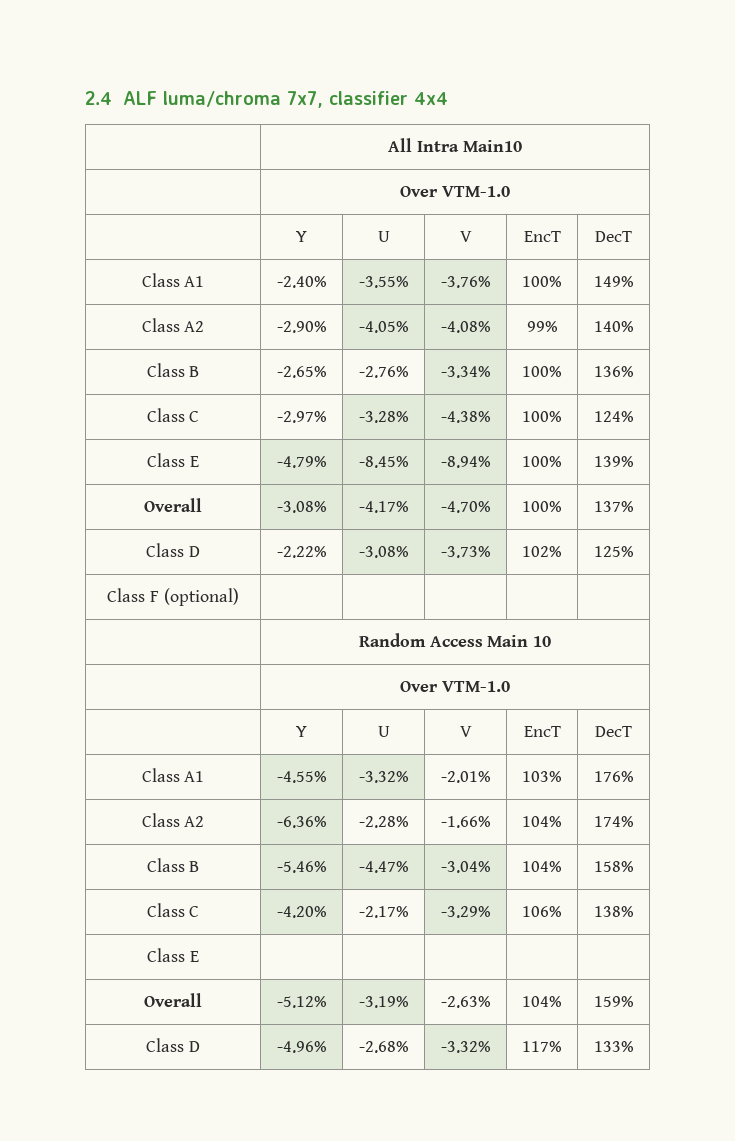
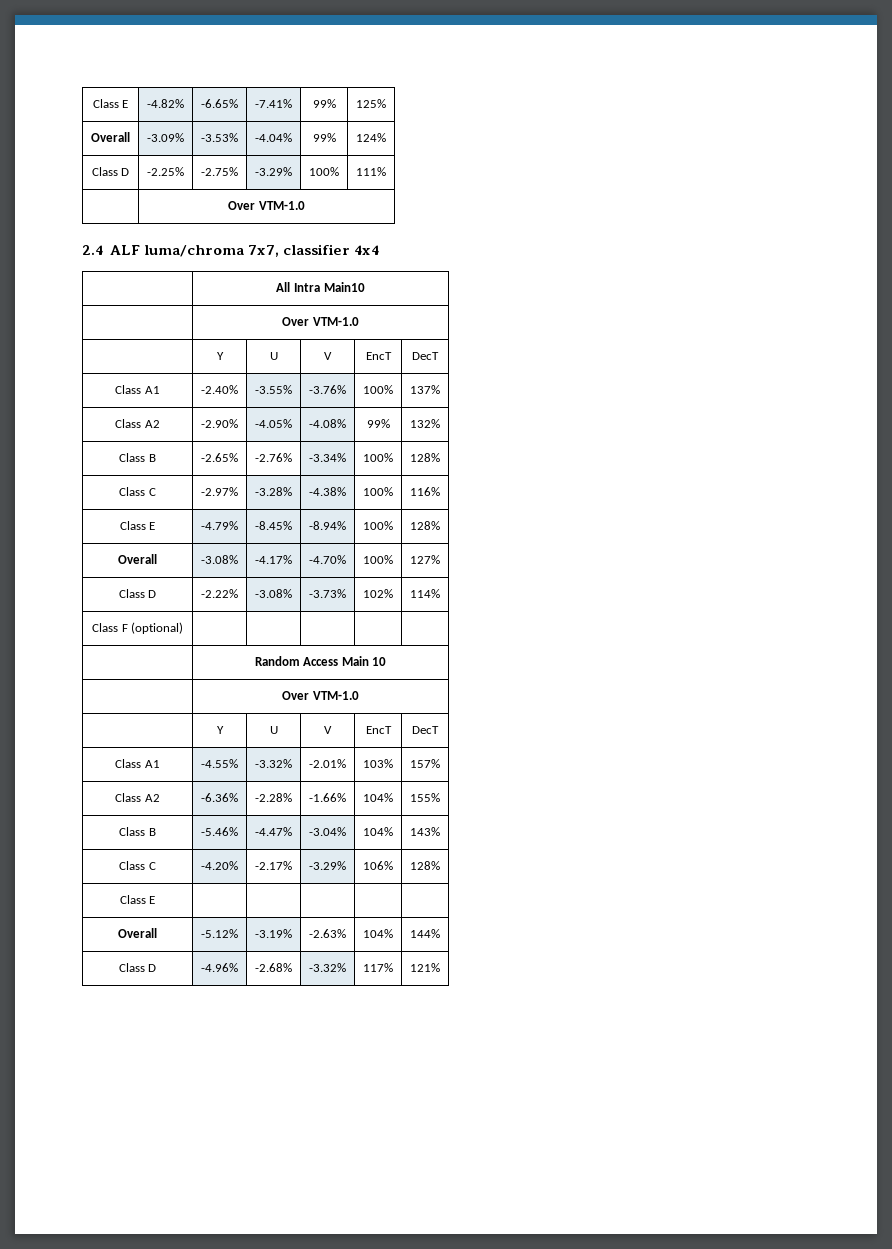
(85, 98) none -> [92,99,129,108] [147,99,184,108] [201,99,238,108] [254,99,292,108] [312,99,336,108] [356,99,386,108] [91,132,130,142] [147,133,184,142] [201,133,238,142] [254,133,292,142] [312,133,336,142] [356,133,386,142] [91,167,130,176] [147,167,184,176] [201,167,238,176] [254,167,292,176] [309,167,339,176] [356,167,386,176] [228,201,305,210] Class E | -4.82% | -6.65% | -7.41% | 99% | 125% // Overall | -3.09% | -3.53% | -4.04% | 99% | 124% // Class D | -2.25% | -2.75% | -3.29% | 100% | 111% // | Over VTM-1.0 //
[593,276,634,287] 149% -> [410,385,440,394] 137%
[593,321,634,332] 140% -> [410,419,440,428] 132%
[593,366,634,377] 136% -> [410,453,440,462] 128%
[593,411,634,422] 124% -> [410,487,440,496] 116%
[593,456,634,467] 139% -> [410,521,440,530] 128%
[593,501,634,512] 137% -> [410,555,440,564] 127%
[593,546,634,557] 125% -> [410,589,440,598] 114%
[593,771,634,782] 176% -> [410,759,440,768] 157%
[593,816,634,827] 174% -> [410,793,440,802] 155%
[593,861,634,872] 158% -> [410,827,440,836] 143%
[593,906,634,917] 138% -> [410,861,440,870] 128%
[593,996,634,1007] 159% -> [410,929,440,938] 144%
[593,1041,634,1052] 133% -> [410,963,440,972] 121%

